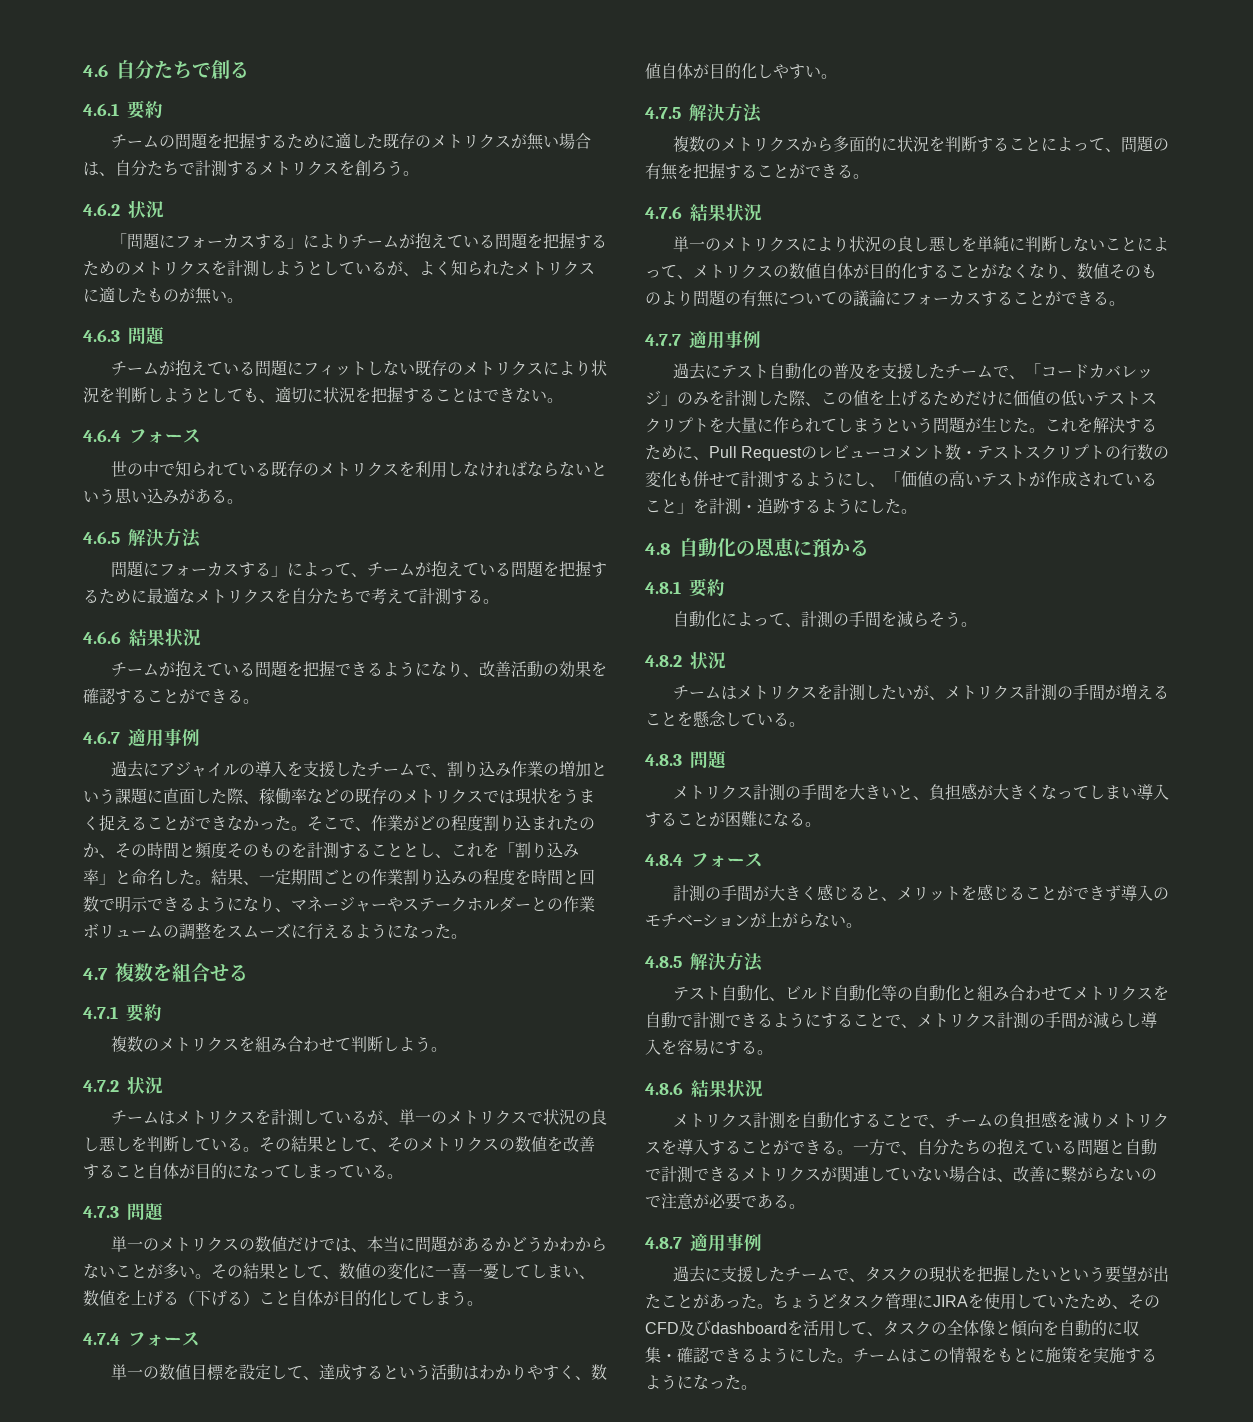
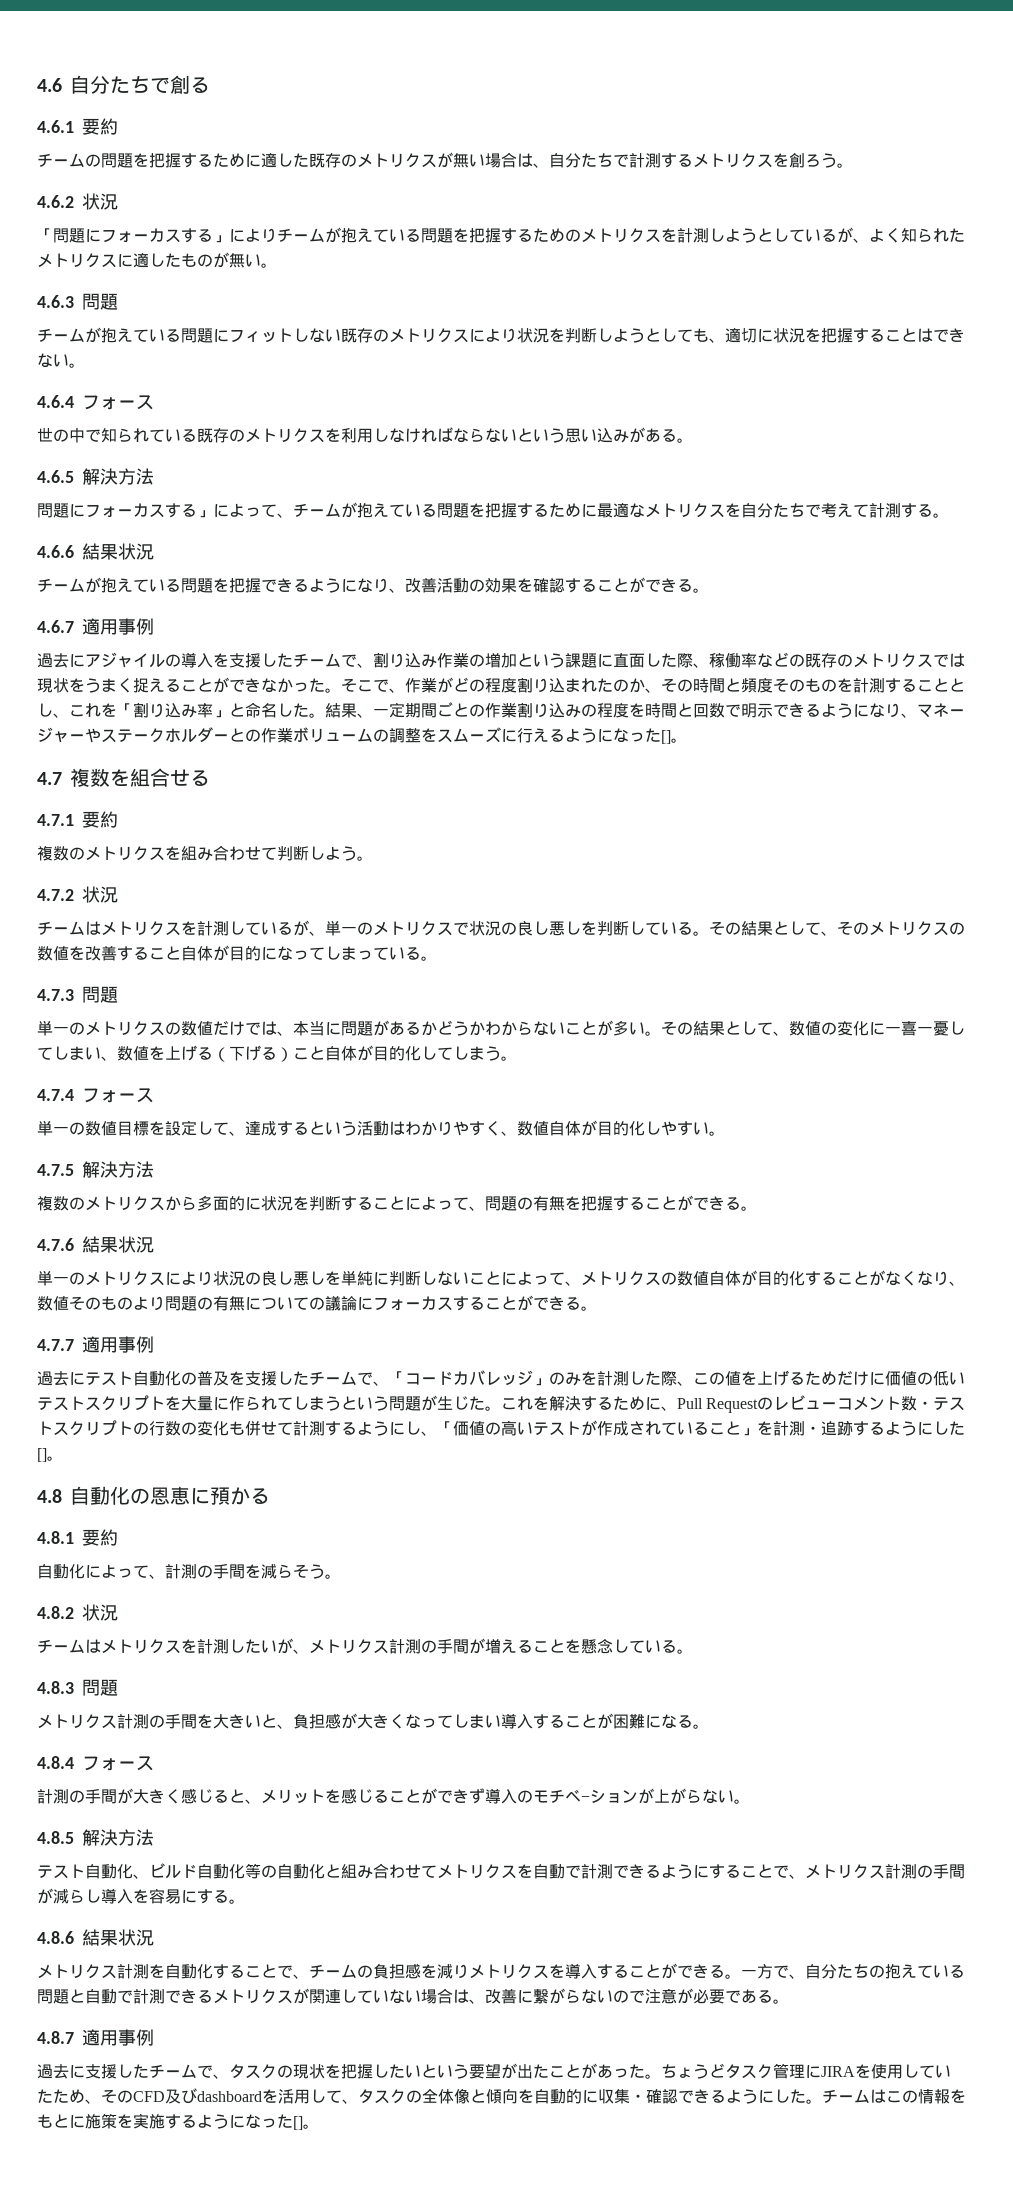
(451, 931) none -> [661,730,671,744] []
(901, 506) none -> [37,1448,47,1462] []
(741, 1382) none -> [293,2116,303,2130] []

